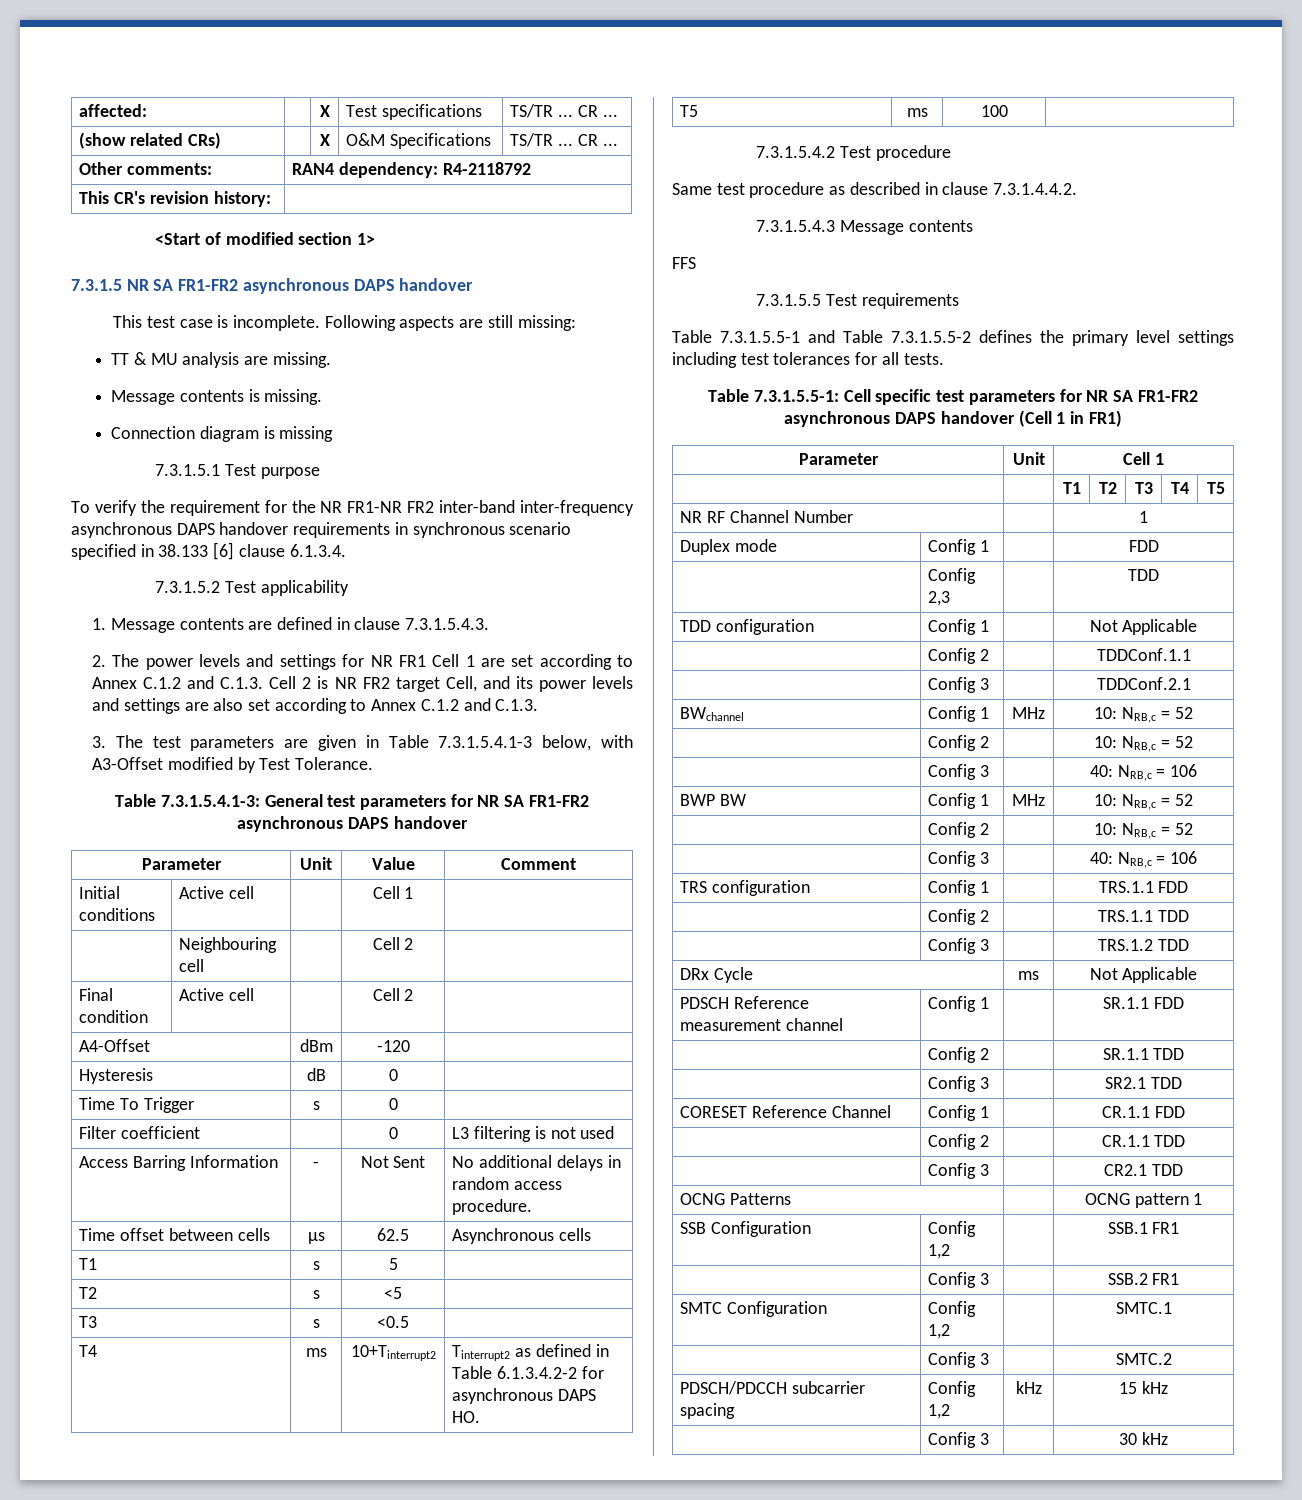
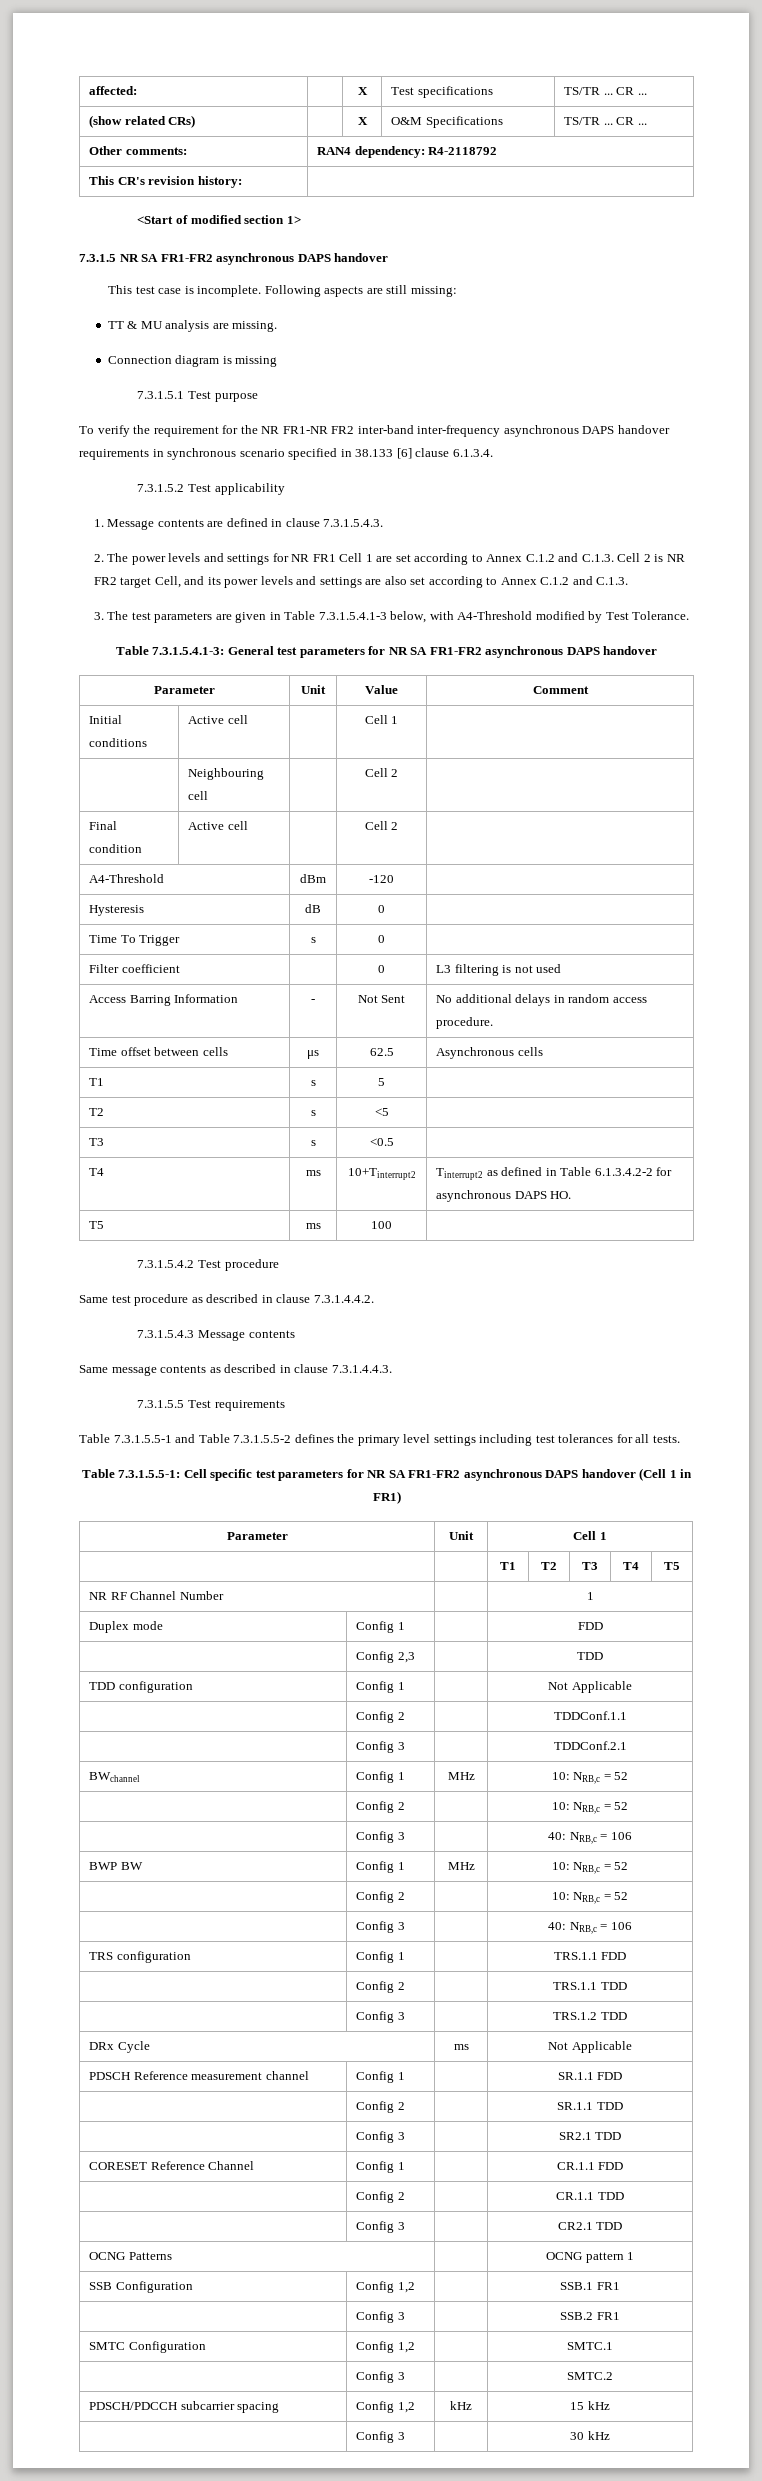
[111,389,323,405] // Message contents is missing. -> (278, 326) none
[92,757,164,770] A3-Offset -> [457,611,533,620] A4-Threshold
[79,1039,151,1052] A4-Offset -> [89,874,165,883] A4-Threshold
[672,257,696,269] FFS -> [79,1364,392,1376] Same message contents as described in clause 7.3.1.4.4.3.

